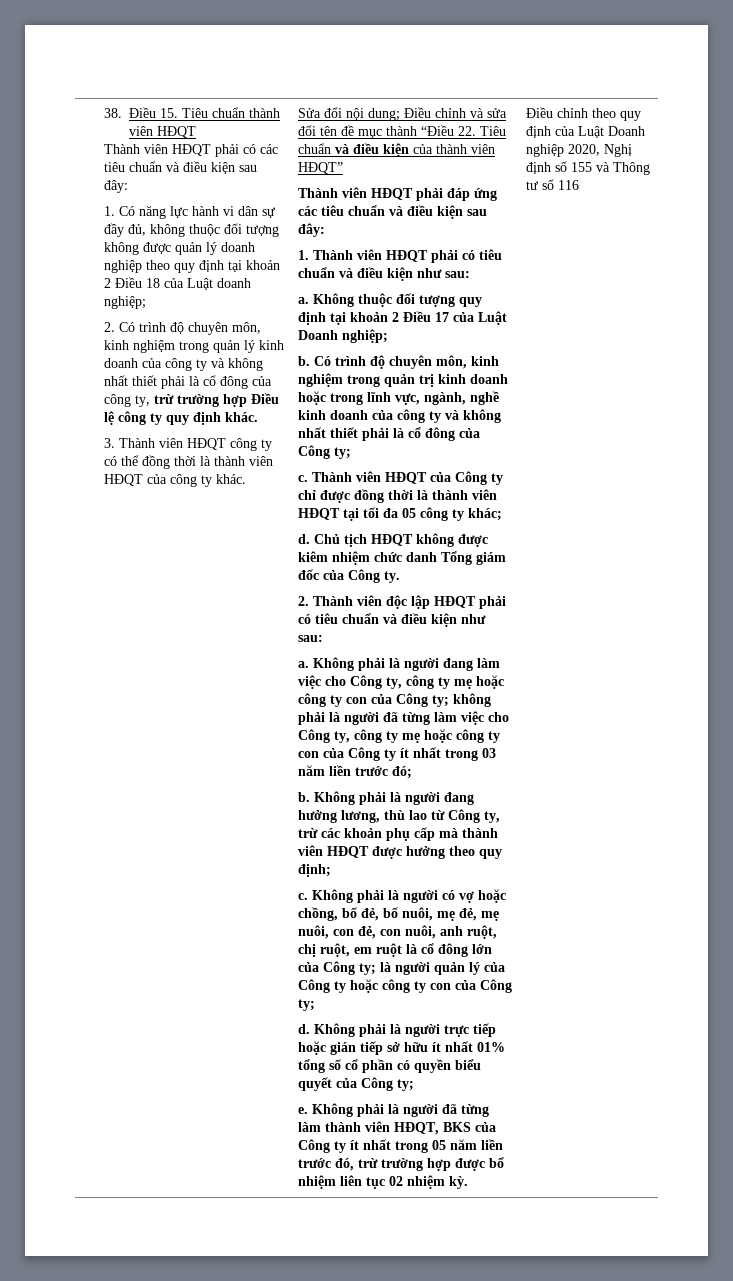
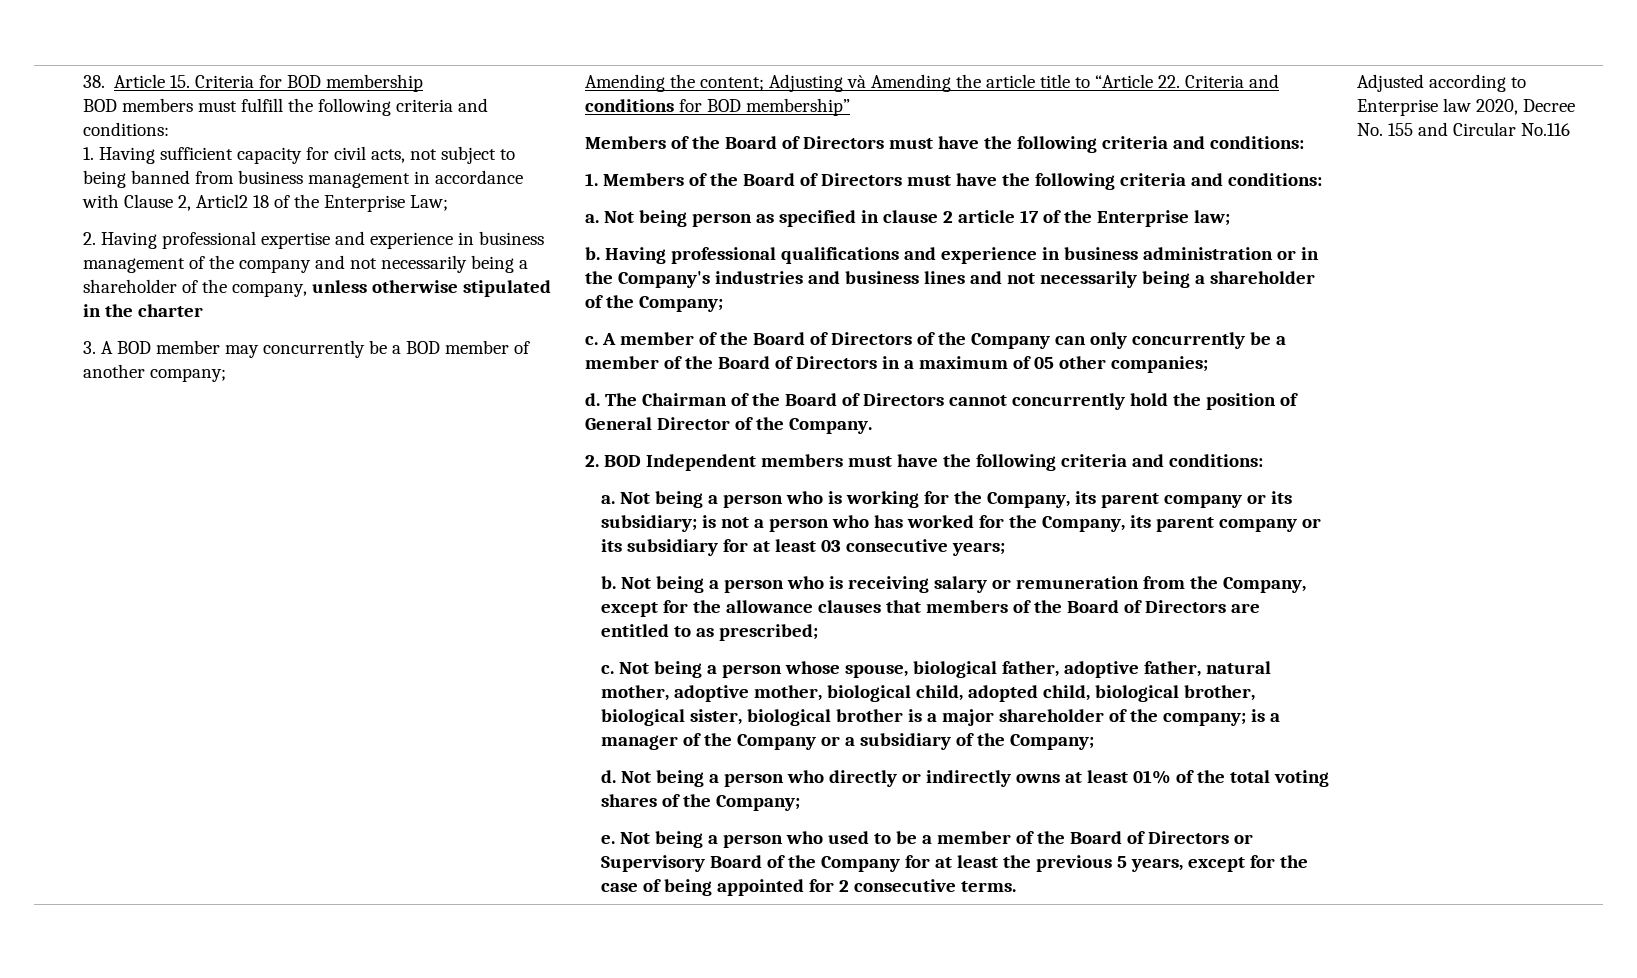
[129,107,281,118] [129,126,197,138] [104,144,279,157] [104,161,258,174] [104,180,129,193] [104,205,276,219] [104,223,280,237] [104,242,256,255] [104,260,281,273] [104,277,252,290] [104,296,147,309] [104,322,262,335] [104,340,285,353] [104,358,264,371] [104,375,273,389] [104,393,280,407] [104,411,259,425] [104,438,273,451] [104,455,274,469] [104,474,247,487] [298,107,508,121] [298,125,507,138] [298,143,496,157] [298,162,344,174] [298,187,498,201] [298,205,488,219] [298,223,326,237] [298,249,503,263] [298,267,471,281] [298,293,483,307] [298,311,508,325] [298,329,389,343] [298,355,500,369] [298,373,509,387] [298,391,500,405] [298,409,502,423] [298,427,481,441] [298,445,352,459] [298,471,504,485] [298,489,498,503] [298,507,503,521] [298,533,489,547] [298,551,507,565] [298,569,401,583] [298,595,507,609] [298,613,487,627] [298,635,324,642] [298,657,501,671] [298,675,505,689] [298,693,492,707] [298,711,510,725] [298,729,501,743] [298,747,497,761] [298,765,413,779] [298,791,475,805] [298,809,501,823] [298,827,499,841] [298,845,503,859] [298,864,332,877] [298,889,507,903] [298,907,500,921] [298,925,498,939] [298,943,493,957] [298,961,506,975] [298,979,513,993] [298,999,316,1011] [298,1023,497,1037] [298,1041,506,1055] [298,1059,482,1073] [298,1077,415,1091] [298,1103,490,1117] [298,1121,497,1135] [298,1139,504,1153] [298,1157,505,1171] [298,1175,469,1189] [526,107,642,121] [526,126,646,138] [526,144,633,157] [526,161,651,175] [526,179,580,190] Điều 15. Tiêu chuẩn thành viên HĐQT // Thành viên HĐQT phải có các tiêu chuẩn và điều kiện sau đây: // 1. Có năng lực hành vi dân sự đầy đủ, không thuộc đối tượng không được quản lý doanh nghiệp theo quy định tại khoản 2 Điều 18 của Luật doanh nghiệp; // 2. Có trình độ chuyên môn, kinh nghiệm trong quản lý kinh doanh của công ty và không nhất thiết phải là cổ đông của công ty, trừ trường hợp Điều lệ công ty quy định khác. // 3. Thành viên HĐQT công ty có thể đồng thời là thành viên HĐQT của công ty khác. | Sửa đổi nội dung; Điều chỉnh và sửa đổi tên đề mục thành “Điều 22. Tiêu chuẩn và điều kiện của thành viên HĐQT” // Thành viên HĐQT phải đáp ứng các tiêu chuẩn và điều kiện sau đây: // 1. Thành viên HĐQT phải có tiêu chuẩn và điều kiện như sau: // a. Không thuộc đối tượng quy định tại khoản 2 Điều 17 của Luật Doanh nghiệp; // b. Có trình độ chuyên môn, kinh nghiệm trong quản trị kinh doanh hoặc trong lĩnh vực, ngành, nghề kinh doanh của công ty và không nhất thiết phải là cổ đông của Công ty; // c. Thành viên HĐQT của Công ty chỉ được đồng thời là thành viên HĐQT tại tối đa 05 công ty khác; // d. Chủ tịch HĐQT không được kiêm nhiệm chức danh Tổng giám đốc của Công ty. // 2. Thành viên độc lập HĐQT phải có tiêu chuẩn và điều kiện như sau: // a. Không phải là người đang làm việc cho Công ty, công ty mẹ hoặc công ty con của Công ty; không phải là người đã từng làm việc cho Công ty, công ty mẹ hoặc công ty con của Công ty ít nhất trong 03 năm liền trước đó; // b. Không phải là người đang hưởng lương, thù lao từ Công ty, trừ các khoản phụ cấp mà thành viên HĐQT được hưởng theo quy định; // c. Không phải là người có vợ hoặc chồng, bố đẻ, bố nuôi, mẹ đẻ, mẹ nuôi, con đẻ, con nuôi, anh ruột, chị ruột, em ruột là cổ đông lớn của Công ty; là người quản lý của Công ty hoặc công ty con của Công ty; // d. Không phải là người trực tiếp hoặc gián tiếp sở hữu ít nhất 01% tổng số cổ phần có quyền biểu quyết của Công ty; // e. Không phải là người đã từng làm thành viên HĐQT, BKS của Công ty ít nhất trong 05 năm liền trước đó, trừ trường hợp được bổ nhiệm liên tục 02 nhiệm kỳ. | Điều chỉnh theo quy định của Luật Doanh nghiệp 2020, Nghị định số 155 và Thông tư số 116 -> [114,74,424,92] [83,98,489,116] [83,122,170,136] [83,146,516,164] [83,170,524,188] [82,194,449,212] [83,231,545,249] [83,255,529,273] [83,279,552,297] [83,304,204,317] [83,340,531,358] [83,364,227,382] [585,74,1280,92] [585,98,851,116] [585,136,1305,153] [585,173,1323,190] [585,210,1231,227] [585,247,1320,264] [585,271,1316,288] [585,295,724,312] [585,332,1287,349] [585,356,1209,373] [585,393,1299,410] [585,417,873,434] [585,454,1264,471] [601,491,1293,508] [601,515,1322,532] [601,539,1006,556] [601,576,1307,593] [601,600,1261,617] [601,624,819,641] [601,661,1272,678] [601,685,1256,702] [601,709,1281,726] [601,733,1095,750] [601,770,1330,787] [601,794,801,811] [601,831,1254,848] [601,855,1309,872] [601,879,1017,896] [1357,74,1527,92] [1357,98,1576,116] [1357,122,1571,136] Article 15. Criteria for BOD membership // BOD members must fulfill the following criteria and conditions: // 1. Having sufficient capacity for civil acts, not subject to being banned from business management in accordance with Clause 2, Articl2 18 of the Enterprise Law; // 2. Having professional expertise and experience in business management of the company and not necessarily being a shareholder of the company, unless otherwise stipulated in the charter // 3. A BOD member may concurrently be a BOD member of another company; | Amending the content; Adjusting và Amending the article title to “Article 22. Criteria and conditions for BOD membership” // Members of the Board of Directors must have the following criteria and conditions: // 1. Members of the Board of Directors must have the following criteria and conditions: // a. Not being person as specified in clause 2 article 17 of the Enterprise law; // b. Having professional qualifications and experience in business administration or in the Company's industries and business lines and not necessarily being a shareholder of the Company; // c. A member of the Board of Directors of the Company can only concurrently be a member of the Board of Directors in a maximum of 05 other companies; // d. The Chairman of the Board of Directors cannot concurrently hold the position of General Director of the Company. // 2. BOD Independent members must have the following criteria and conditions: // a. Not being a person who is working for the Company, its parent company or its subsidiary; is not a person who has worked for the Company, its parent company or its subsidiary for at least 03 consecutive years; // b. Not being a person who is receiving salary or remuneration from the Company, except for the allowance clauses that members of the Board of Directors are entitled to as prescribed; // c. Not being a person whose spouse, biological father, adoptive father, natural mother, adoptive mother, biological child, adopted child, biological brother, biological sister, biological brother is a major shareholder of the company; is a manager of the Company or a subsidiary of the Company; // d. Not being a person who directly or indirectly owns at least 01% of the total voting shares of the Company; // e. Not being a person who used to be a member of the Board of Directors or Supervisory Board of the Company for at least the previous 5 years, except for the case of being appointed for 2 consecutive terms. | Adjusted according to Enterprise law 2020, Decree No. 155 and Circular No.116

